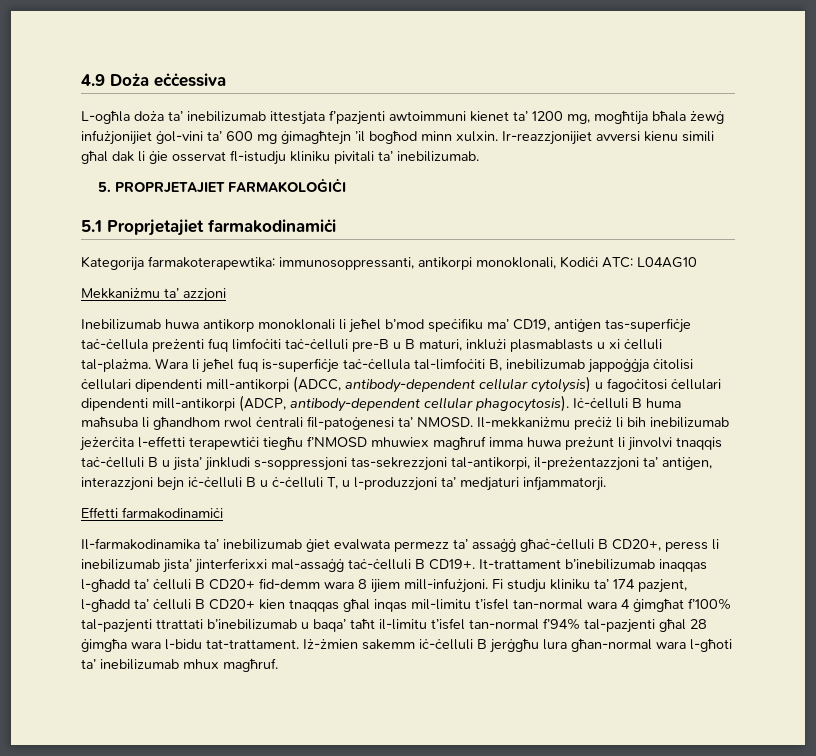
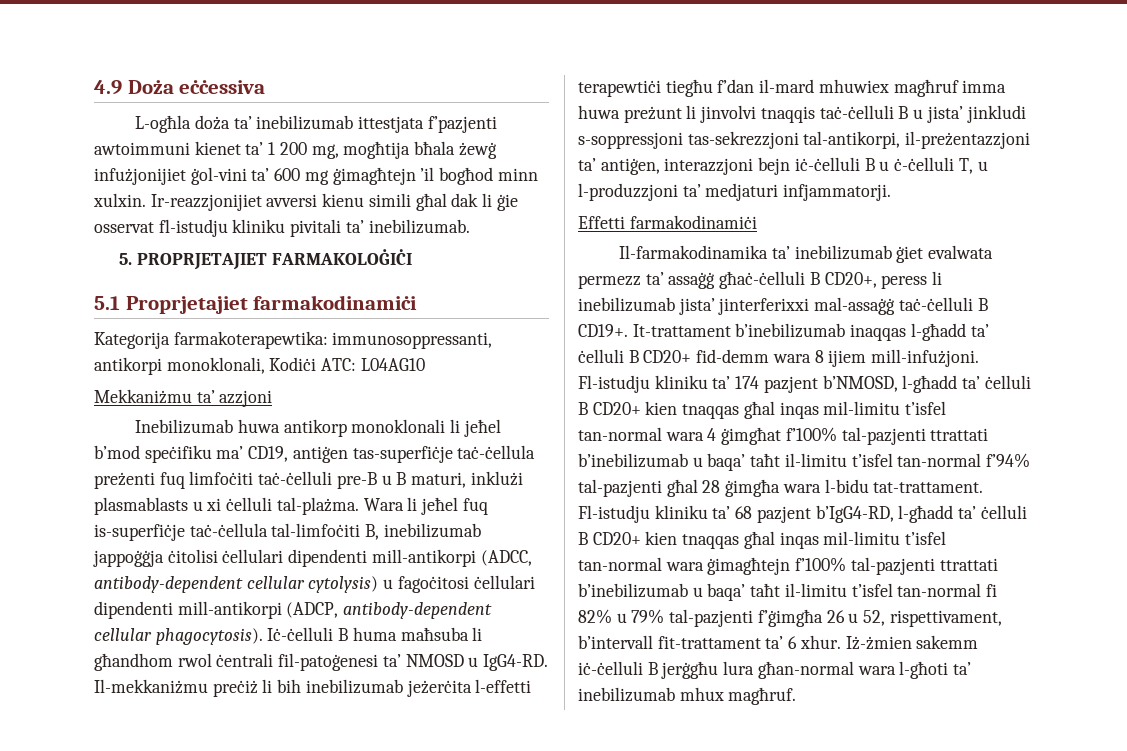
[532,111,563,121] 1200 -> [268,142,307,155] 1 200
[417,417,473,427] NMOSD. -> [405,654,549,671] NMOSD u IgG4-RD.
[307,436,367,447] f’NMOSD -> [717,79,815,93] f’dan il-mard
[492,579,546,593] Fi studju -> [578,375,650,393] Fl-istudju
[638,579,687,593] pazjent, -> [763,375,898,393] pazjent b’NMOSD,
(299, 644) none -> [578,505,1027,523] [578,531,947,549] [578,557,998,575] [578,583,998,601] [578,609,1002,627] [578,635,841,649] Fl-istudju kliniku ta’ 68 pazjent b’IgG4-RD, l-għadd ta’ ċelluli B CD20+ kien tnaqqas għal inqas mil-limitu t’isfel tan-normal wara ġimagħtejn f’100% tal-pazjenti ttrattati b’inebilizumab u baqa’ taħt il-limitu t’isfel tan-normal fi 82% u 79% tal-pazjenti f’ġimgħa 26 u 52, rispettivament, b’intervall fit-trattament ta’ 6 xhur.

